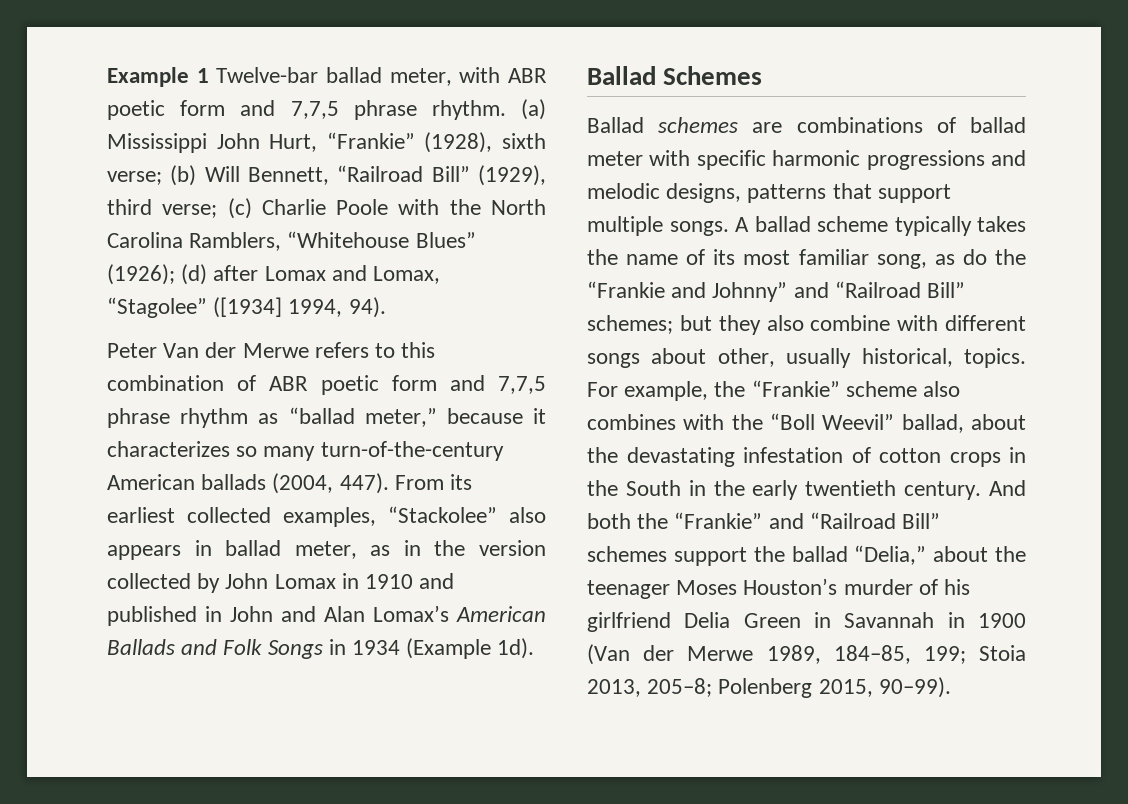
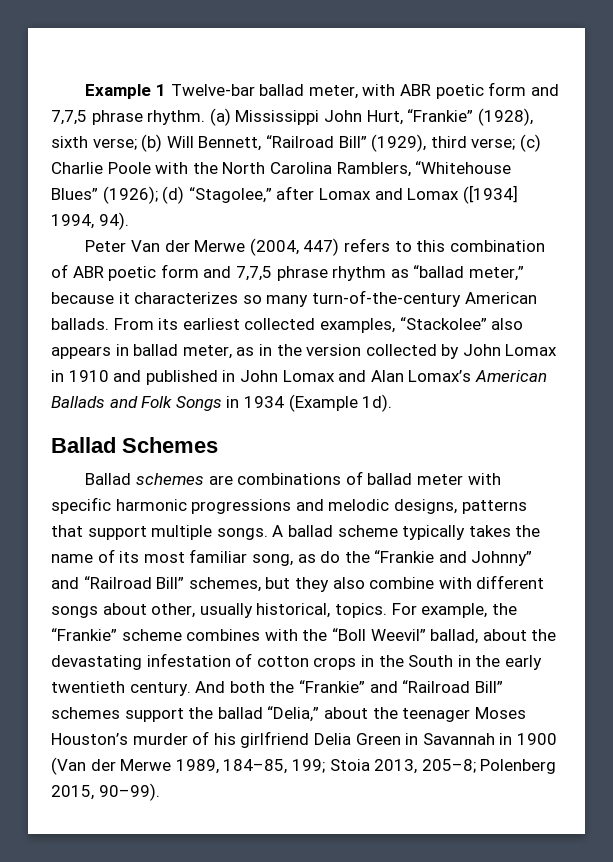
(208, 274) none -> [188,187,272,203] “Stagolee,”
[373,266,441,284] [107,297,207,318] Lomax, “Stagolee” -> [407,188,460,200] Lomax
(309, 350) none -> [249,238,340,256] (2004, 447)
[201,473,389,494] ballads (2004, 447). -> [51,318,109,330] ballads.
(273, 614) none -> [282,370,335,382] Lomax
[587,315,673,334] schemes; -> [188,577,261,592] schemes,
[923,381,961,397] also -> (182, 635) none

